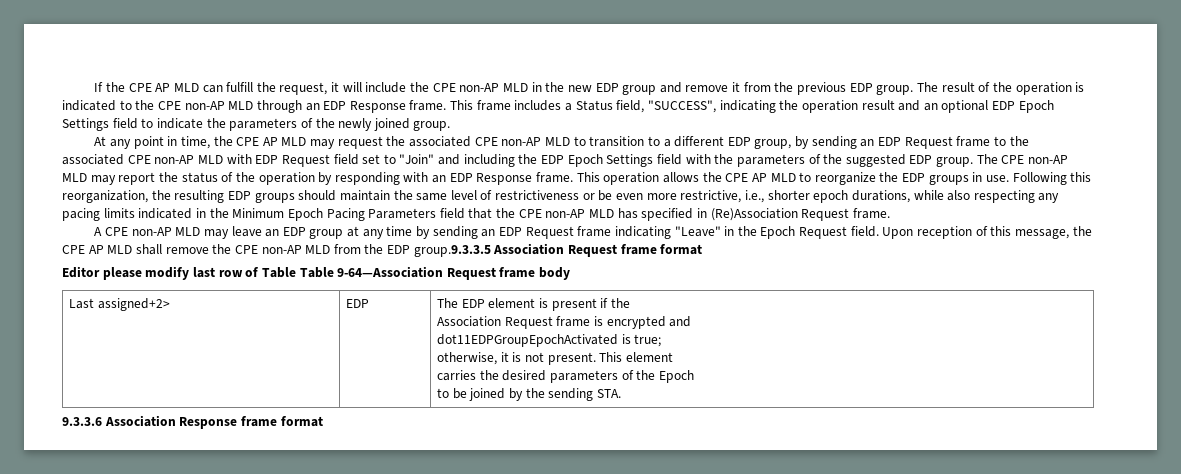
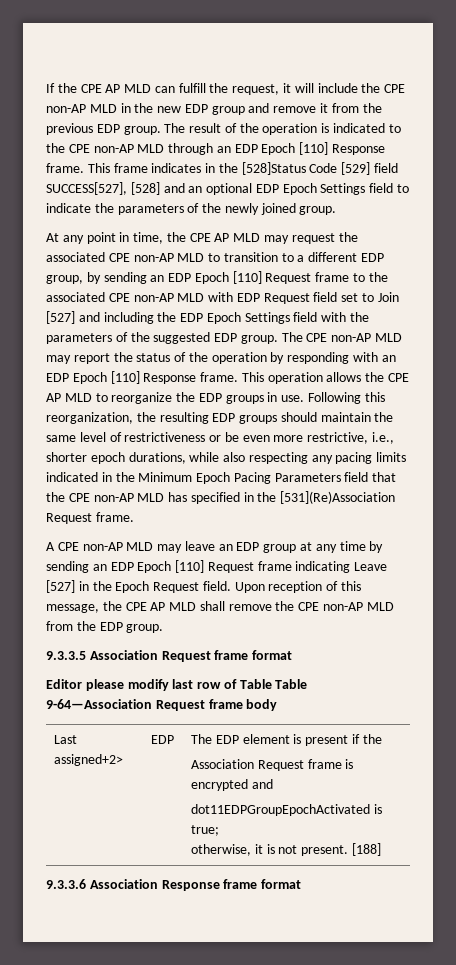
(347, 105) none -> [261,142,329,155] Epoch [110]
[514,100,895,113] includes a Status field, "SUCCESS", indicating the operation result -> [151,162,399,175] [46,182,160,195] indicates in the [528]Status Code [529] field SUCCESS[527], [528]
(902, 141) none -> [194,271,262,284] Epoch [110]
[399,154,435,164] "Join" -> [377,292,399,302] [46,311,75,324] Join [527]
(473, 177) none -> [72,371,140,384] Epoch [110]
[710,208,798,221] (Re)Association -> [257,491,396,504] the [531](Re)Association
(522, 231) none -> [137,560,205,573] Epoch [110]
[674,226,721,237] "Leave" -> [354,562,388,571] [46,580,75,593] Leave [527]
[413,245,491,257] group.9.3.3.5 -> [126,624,164,633] [46,651,86,660] group. // 9.3.3.5
[599,352,673,362] [437,370,694,383] [437,388,621,401] This element // carries the desired parameters of the Epoch // to be joined by the sending STA. -> [352,843,382,856] [188]

